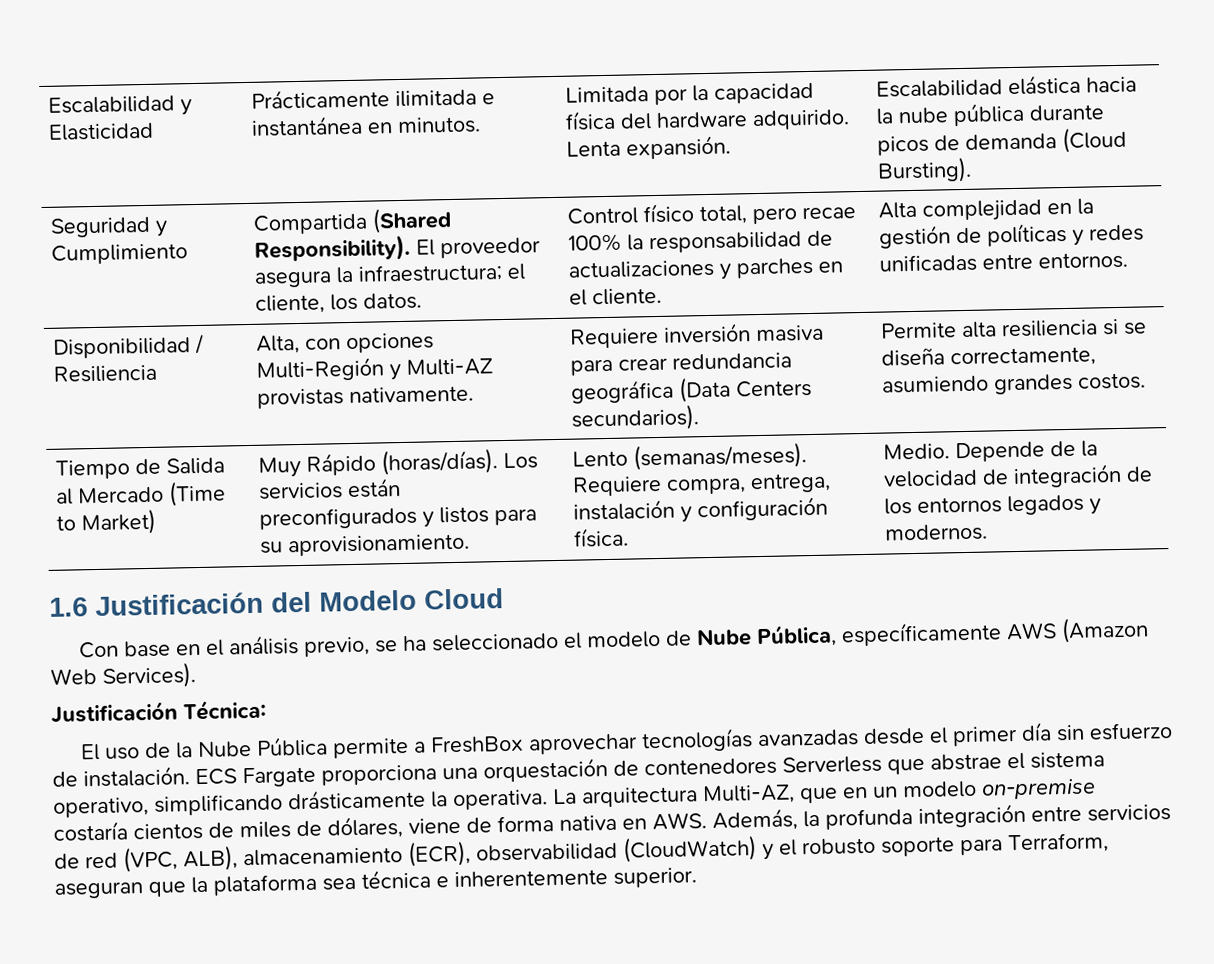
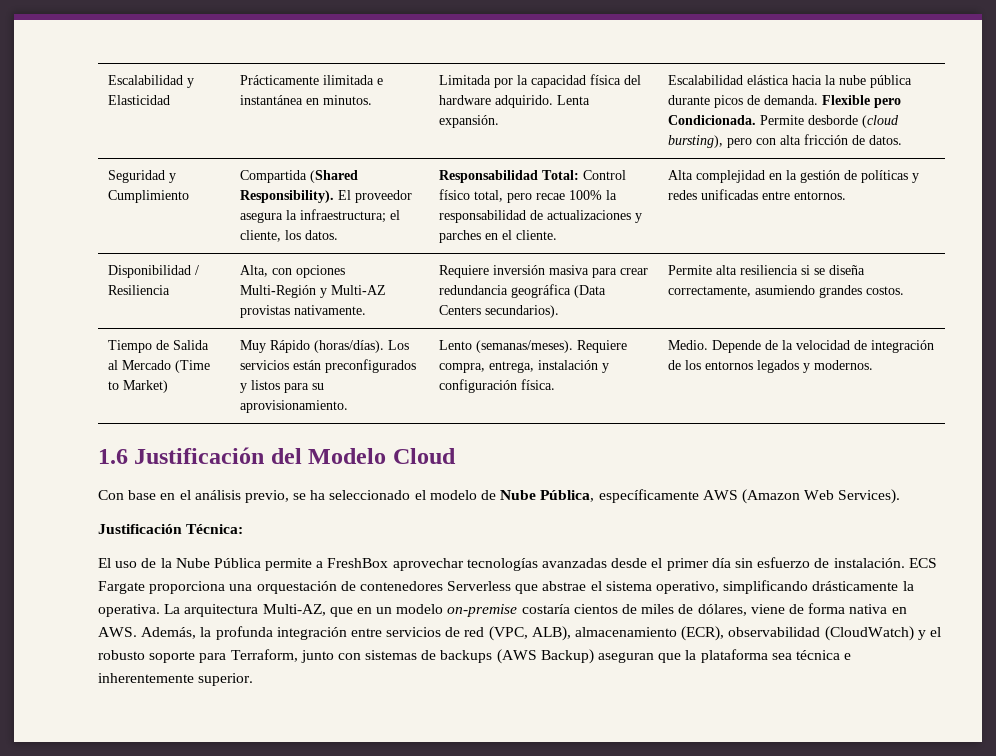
[965,126,1128,154] [877,156,973,184] demanda (Cloud Bursting). -> [764,95,902,108] [668,115,900,128] [668,134,903,148] demanda. Flexible pero Condicionada. Permite desborde (cloud bursting), pero con alta fricción de datos.
(423, 301) none -> [439,170,580,183] Responsabilidad Total:
(1109, 843) none -> [300,649,594,664] junto con sistemas de backups (AWS Backup)

